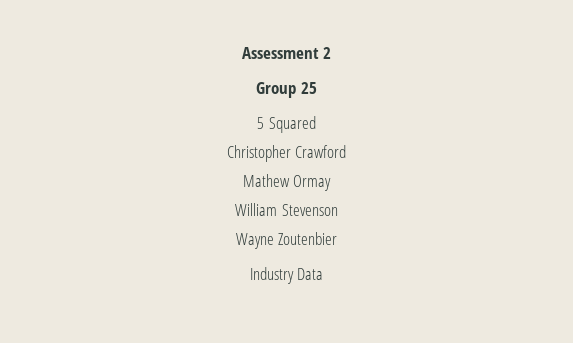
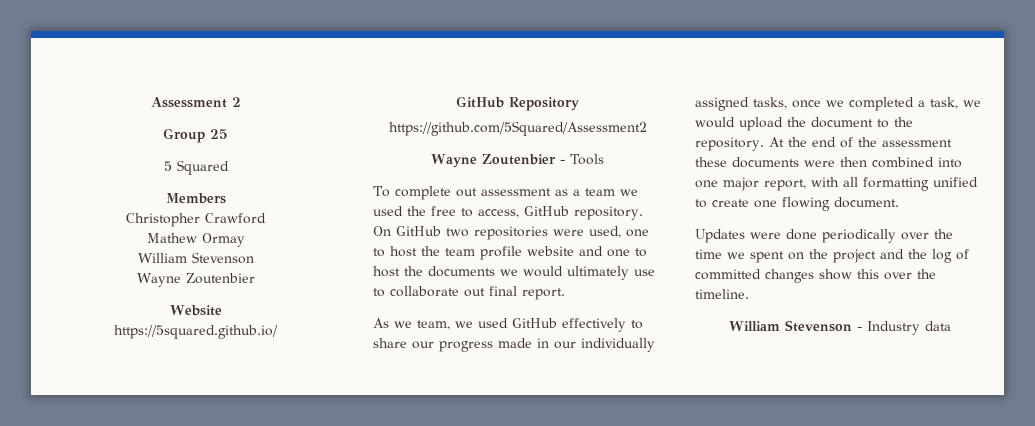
(316, 124) none -> [165,193,226,204] // Members
[249,267,324,284] Industry Data -> [169,305,222,316] [114,325,278,339] [456,96,579,111] [388,121,647,136] [430,154,605,168] [373,186,638,200] [373,206,643,220] [373,226,649,240] [373,246,647,260] [373,266,655,280] [373,286,565,300] [373,318,643,332] [373,338,655,352] [695,97,981,111] [695,117,913,131] [695,137,952,151] [695,157,962,168] [695,177,978,191] [695,197,899,211] [695,229,953,243] [695,249,969,263] [695,269,936,283] [695,289,749,299] [728,320,951,335] Website // https://5squared.github.io/ // GitHub Repository // https://github.com/5Squared/Assessment2 // Wayne Zoutenbier - Tools // To complete out assessment as a team we used the free to access, GitHub repository. On GitHub two repositories were used, one to host the team profile website and one to host the documents we would ultimately use to collaborate out final report. // As we team, we used GitHub effectively to share our progress made in our individually assigned tasks, once we completed a task, we would upload the document to the repository. At the end of the assessment these documents were then combined into one major report, with all formatting unified to create one flowing document. // Updates were done periodically over the time we spent on the project and the log of committed changes show this over the timeline. // William Stevenson - Industry data

